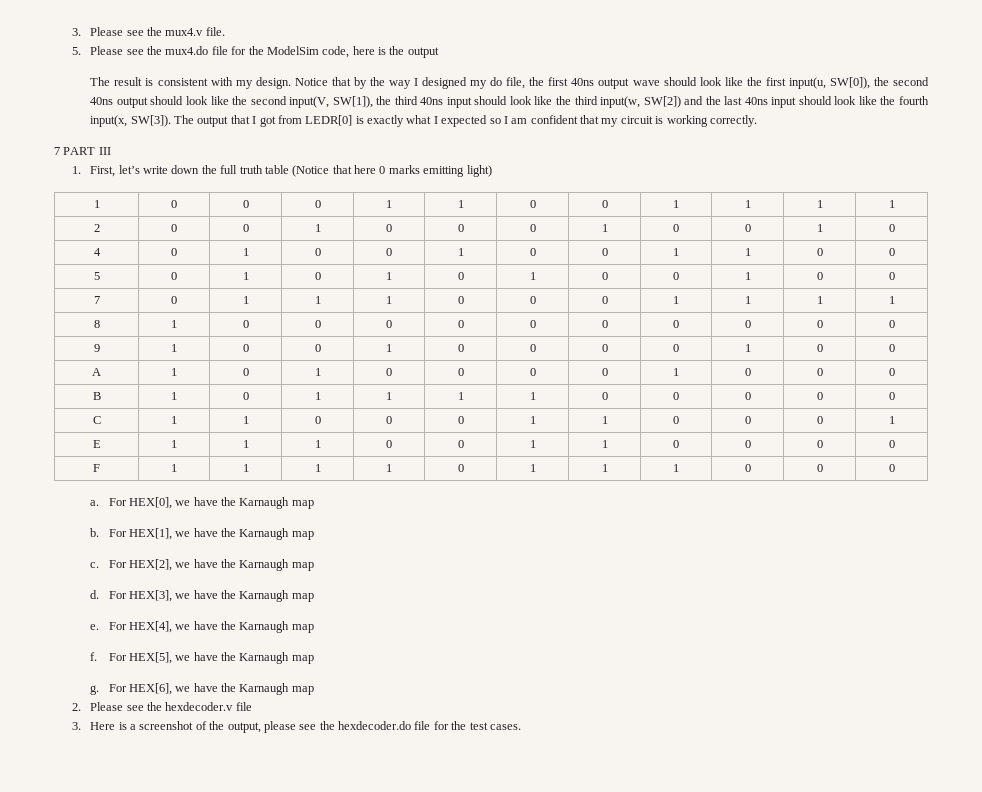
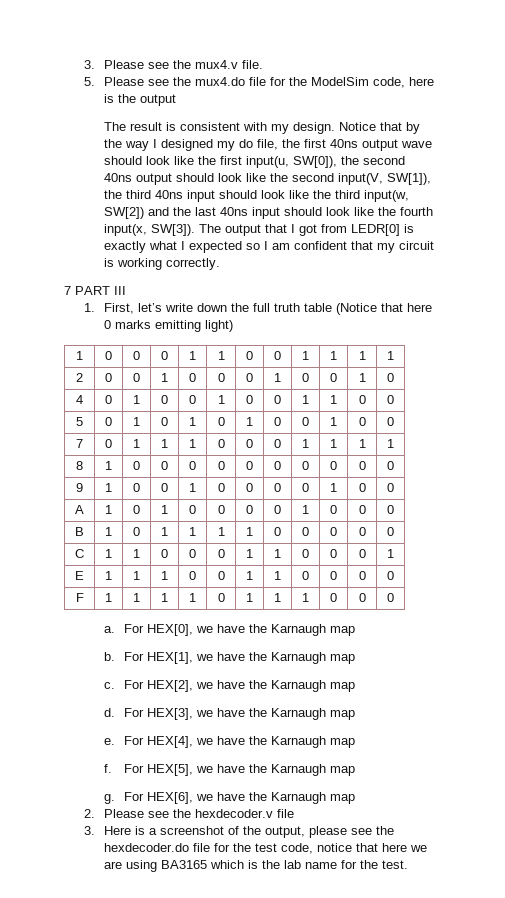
[489,724,521,730] cases. -> [280,843,427,854] [103,860,408,872] code, notice that here we are using BA3165 which is the lab name for the test.

